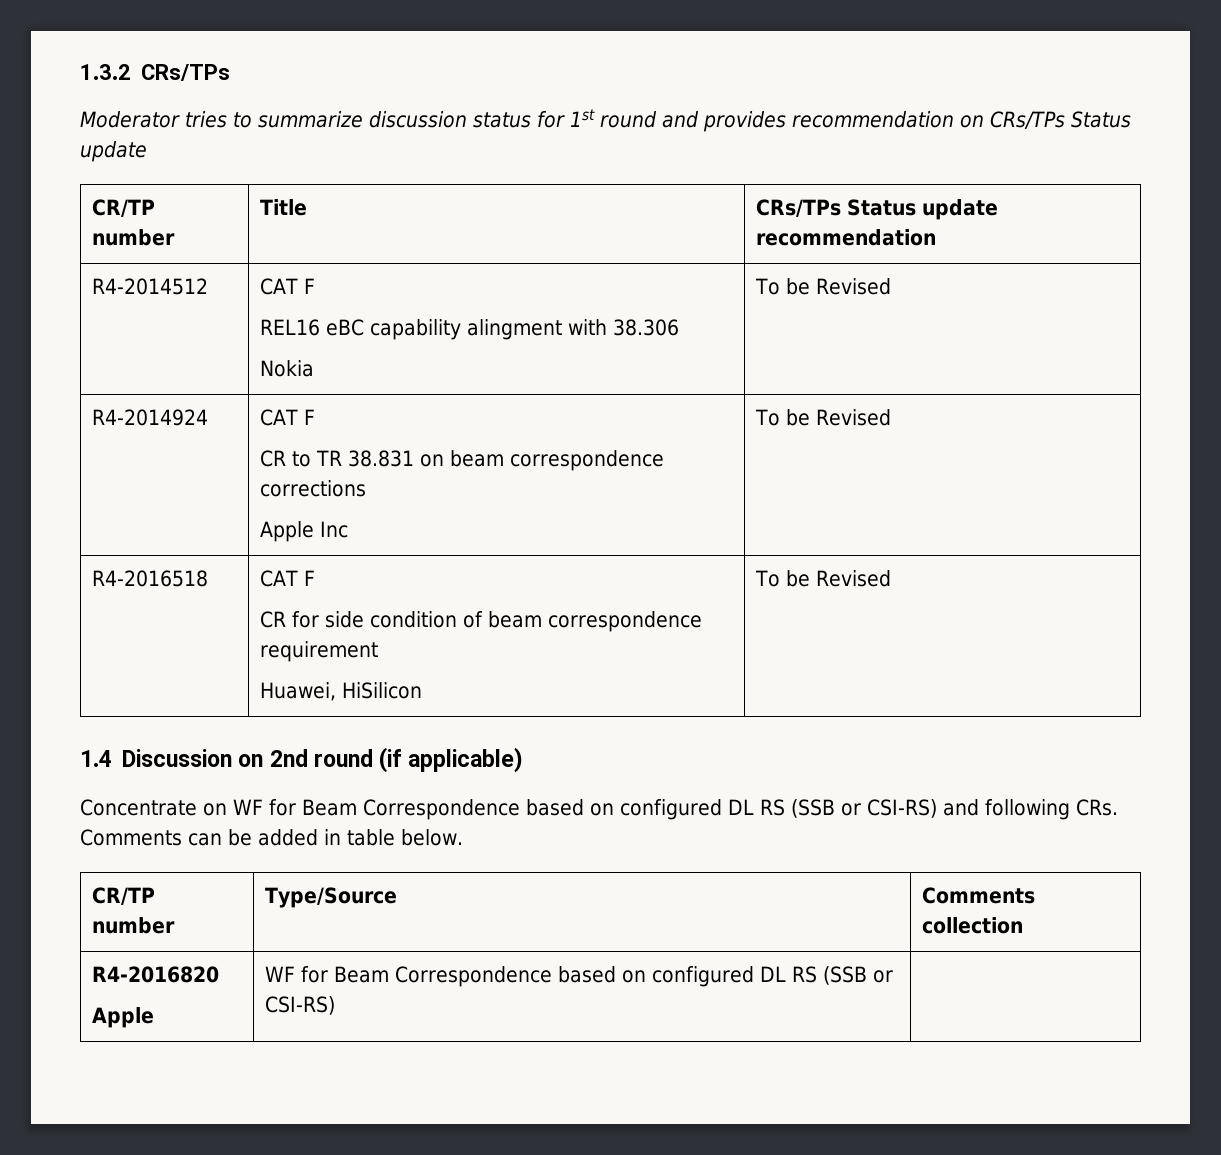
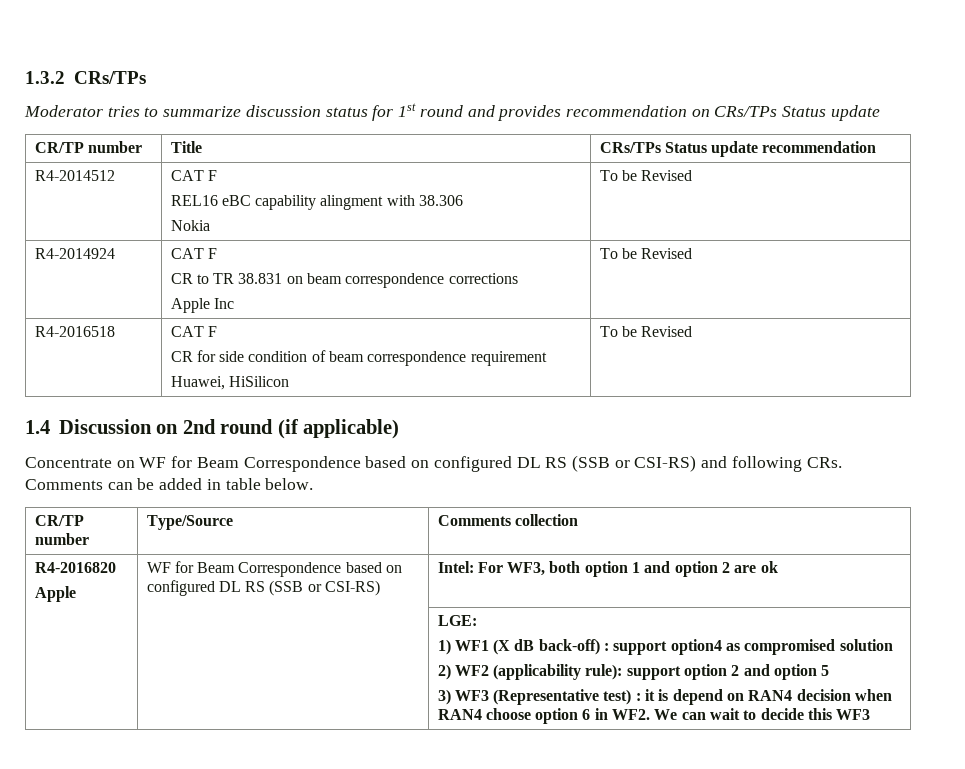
(336, 1005) none -> [437,561,778,577] [437,615,477,626] [437,639,893,655] [437,664,830,680] [437,689,893,705] [437,708,871,724] Intel: For WF3, both option 1 and option 2 are ok // | | LGE: // 1) WF1 (X dB back-off) : support option4 as compromised solution // 2) WF2 (applicability rule): support option 2 and option 5 // 3) WF3 (Representative test) : it is depend on RAN4 decision when RAN4 choose option 6 in WF2. We can wait to decide this WF3

